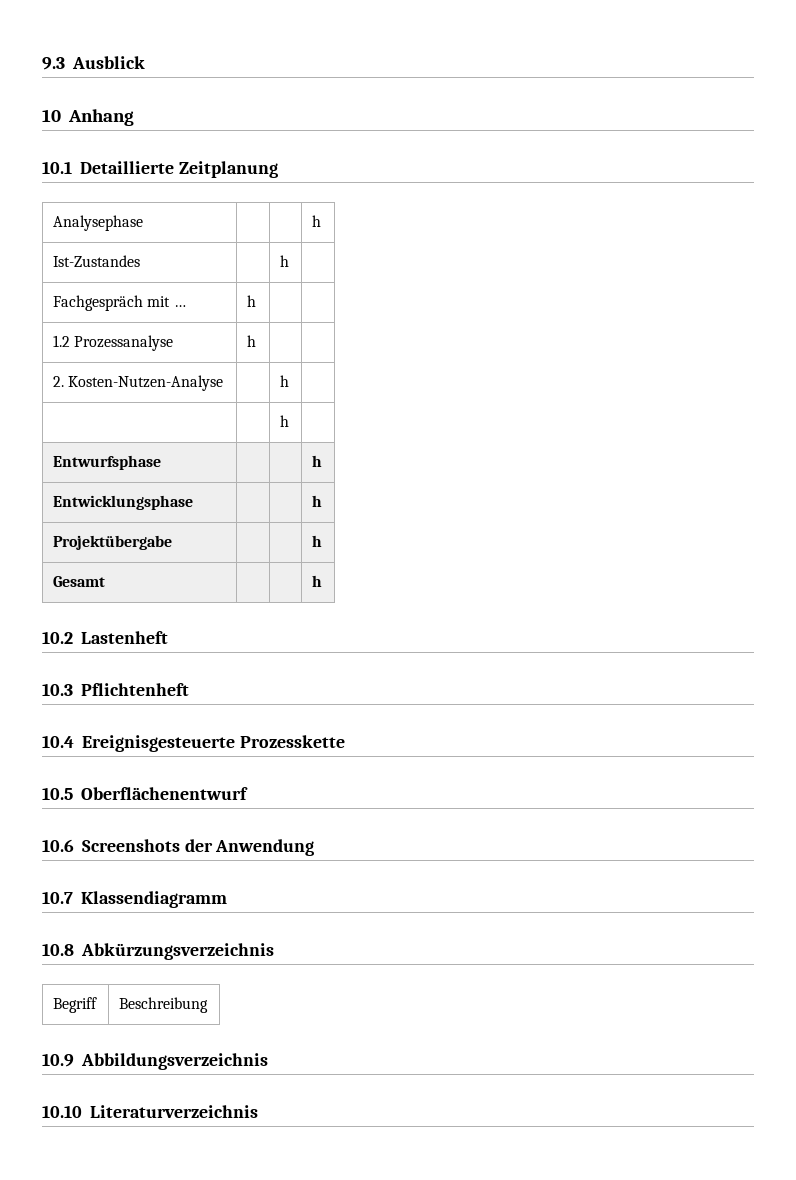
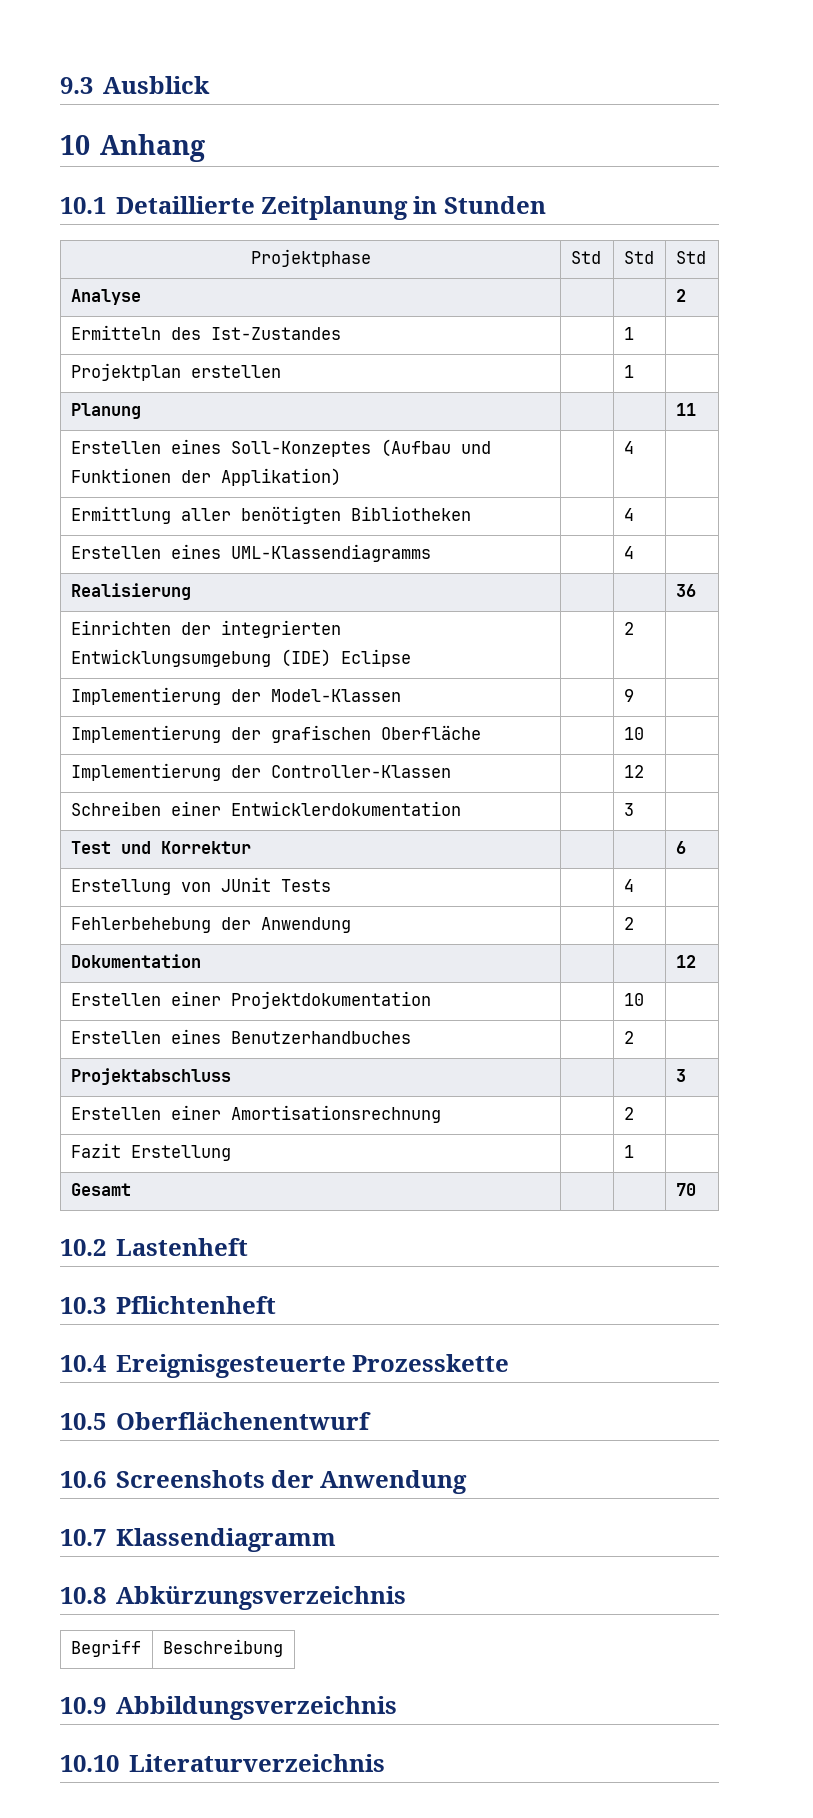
[53,215,144,231] [312,215,322,227] [53,255,141,267] [280,255,290,267] [53,295,186,311] [247,295,257,307] [53,335,174,351] [247,335,257,347] [53,375,224,391] [280,375,290,387] [280,415,290,427] [53,455,162,470] [312,455,323,467] [53,495,194,510] [312,495,323,507] [53,535,173,550] [312,535,323,547] // Analysephase | | | h // Ist-Zustandes | | h | // Fachgespräch mit … | h | | // 1.2 Prozessanalyse | h | | // 2. Kosten-Nutzen-Analyse | | h | // | | h | // Entwurfsphase | | | h // Entwicklungsphase | | | h // Projektübergabe | | | h -> [413,196,546,214] [250,249,371,267] [570,251,601,264] [623,251,654,264] [675,251,706,264] [70,289,141,305] [675,289,686,302] [70,325,341,340] [623,327,634,340] [70,363,281,381] [623,365,634,378] [70,403,141,419] [675,403,696,416] [70,439,491,457] [70,468,341,486] [623,441,634,454] [70,506,471,524] [623,508,634,521] [70,544,431,562] [623,546,634,559] [70,583,191,600] [675,584,696,597] [70,620,341,638] [70,649,411,667] [623,622,634,635] [70,687,401,705] [623,689,634,702] [70,725,481,743] [623,727,644,740] [70,763,451,781] [623,765,644,778] [70,801,461,816] [623,803,634,816] [70,841,251,854] [675,841,686,854] [70,877,331,895] [623,879,634,892] [70,917,351,933] [623,917,634,930] [70,954,201,968] [675,955,696,968] [70,991,431,1009] [623,993,644,1006] [70,1029,411,1044] [623,1031,634,1044] [70,1068,231,1085] [675,1069,686,1082] [70,1105,441,1123] [623,1107,634,1120] [70,1143,231,1161] [623,1145,634,1158] in Stunden // Projektphase | Std | Std | Std // Analyse | | | 2 // Ermitteln des Ist-Zustandes | | 1 | // Projektplan erstellen | | 1 | // Planung | | | 11 // Erstellen eines Soll-Konzeptes (Aufbau und Funktionen der Applikation) | | 4 | // Ermittlung aller benötigten Bibliotheken | | 4 | // Erstellen eines UML-Klassendiagramms | | 4 | // Realisierung | | | 36 // Einrichten der integrierten Entwicklungsumgebung (IDE) Eclipse | | 2 | // Implementierung der Model-Klassen | | 9 | // Implementierung der grafischen Oberfläche | | 10 | // Implementierung der Controller-Klassen | | 12 | // Schreiben einer Entwicklerdokumentation | | 3 | // Test und Korrektur | | | 6 // Erstellung von JUnit Tests | | 4 | // Fehlerbehebung der Anwendung | | 2 | // Dokumentation | | | 12 // Erstellen einer Projektdokumentation | | 10 | // Erstellen eines Benutzerhandbuches | | 2 | // Projektabschluss | | | 3 // Erstellen einer Amortisationsrechnung | | 2 | // Fazit Erstellung | | 1 |
[312,575,323,587] h -> [675,1183,696,1196] 70

